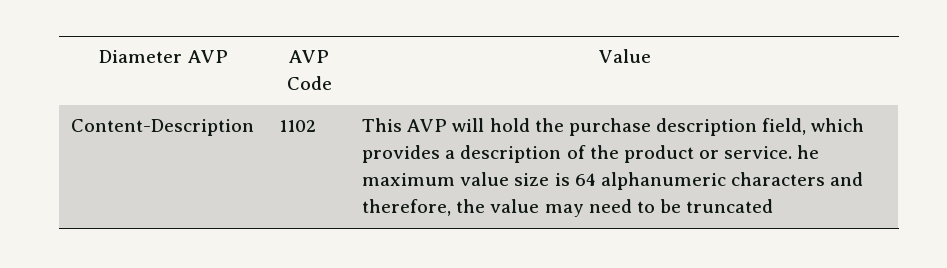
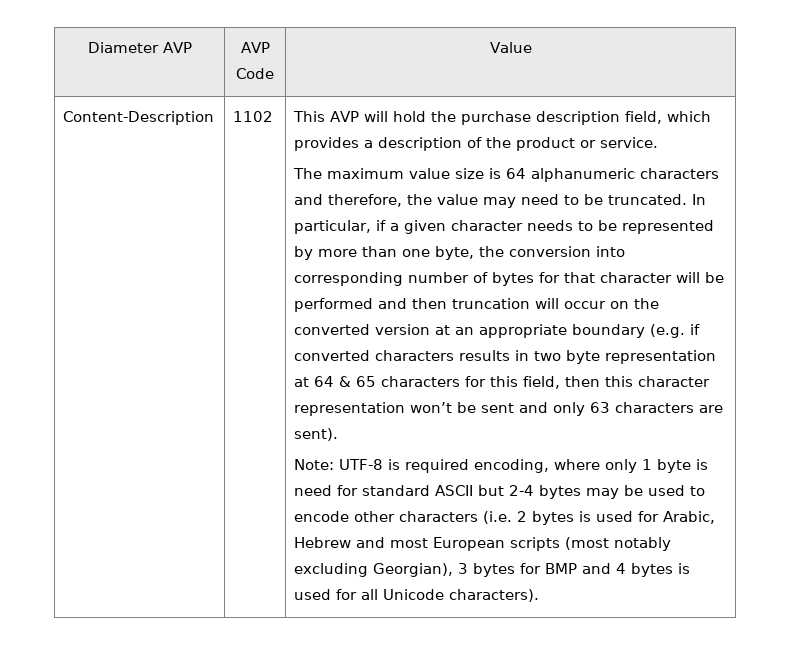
[797,145,820,159] he -> [293,168,323,179] // The
[686,199,774,213] truncated -> [608,194,707,205] [294,220,715,234] [294,246,626,260] [294,272,725,286] [294,298,660,312] [294,324,701,338] [294,350,717,364] [294,376,711,389] [294,402,724,416] [294,428,339,441] [294,459,709,473] [294,485,706,499] [294,511,716,525] [294,537,672,551] [294,563,691,577] [294,589,540,602] truncated. In particular, if a given character needs to be represented by more than one byte, the conversion into corresponding number of bytes for that character will be performed and then truncation will occur on the converted version at an appropriate boundary (e.g. if converted characters results in two byte representation at 64 & 65 characters for this field, then this character representation won’t be sent and only 63 characters are sent). // Note: UTF-8 is required encoding, where only 1 byte is need for standard ASCII but 2-4 bytes may be used to encode other characters (i.e. 2 bytes is used for Arabic, Hebrew and most European scripts (most notably excluding Georgian), 3 bytes for BMP and 4 bytes is used for all Unicode characters).

